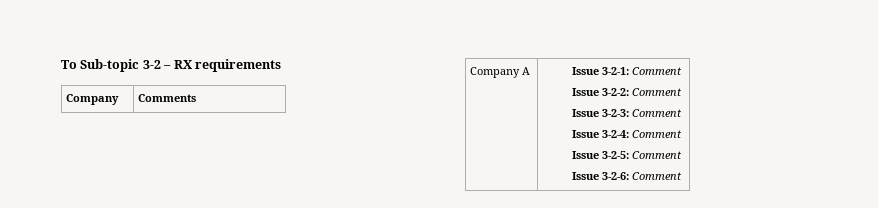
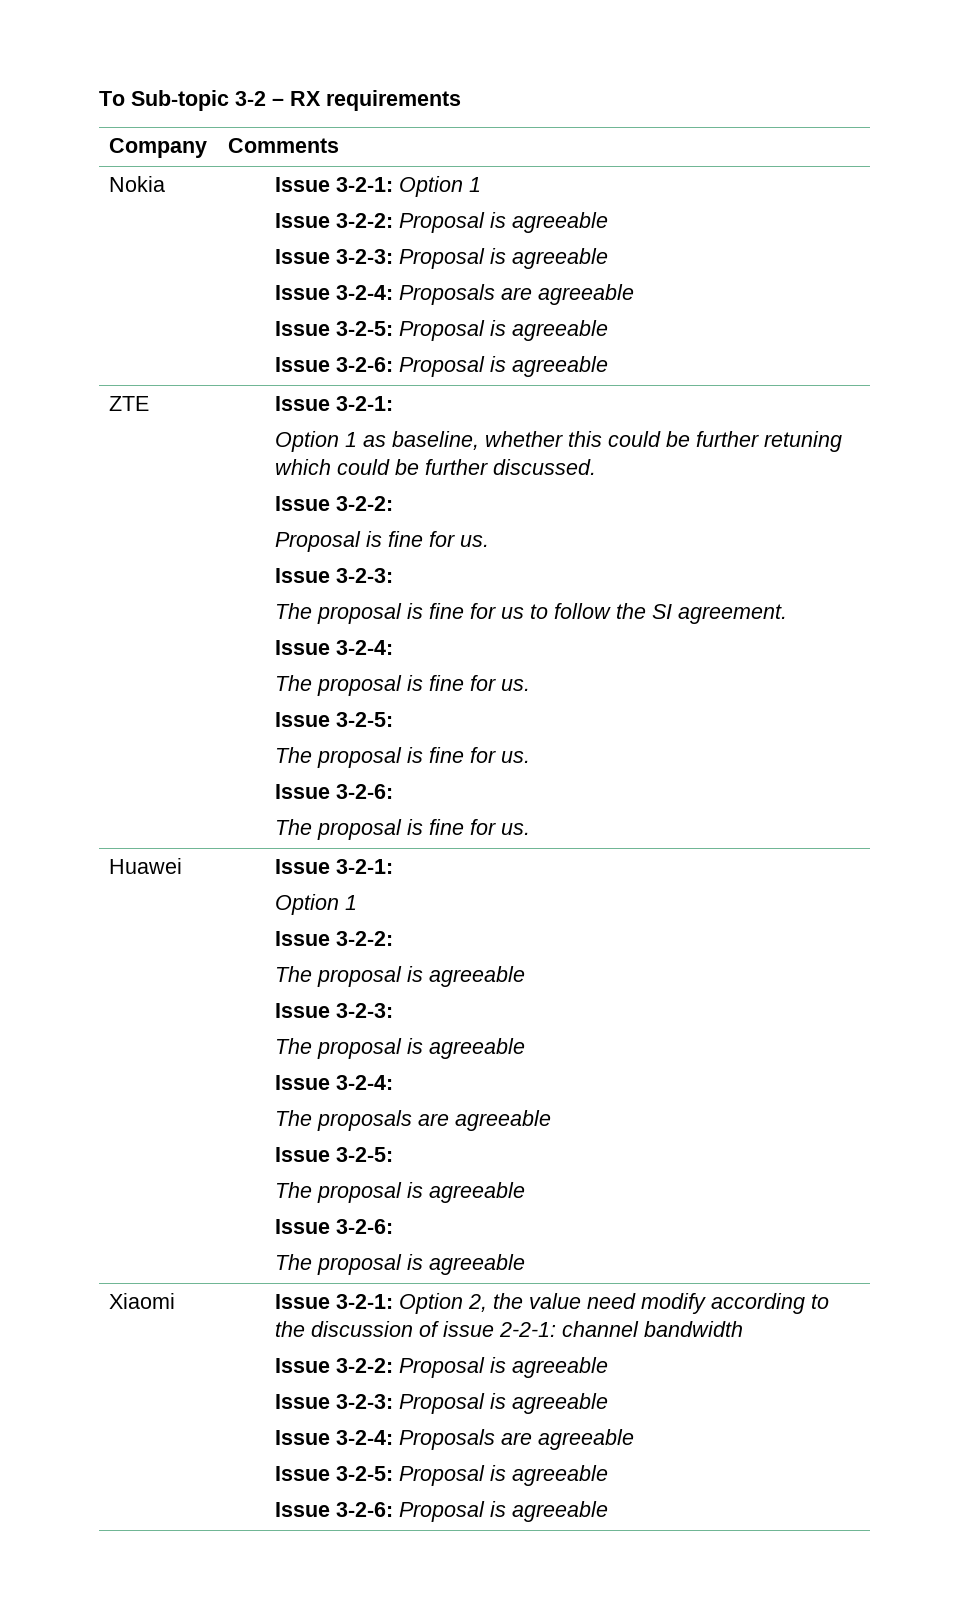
[470,67,531,78] [572,67,683,75] [572,88,683,96] [572,109,683,117] [572,130,683,138] [572,151,683,159] [572,172,683,180] Company A | Issue 3-2-1: Comment // Issue 3-2-2: Comment // Issue 3-2-3: Comment // Issue 3-2-4: Comment // Issue 3-2-5: Comment // Issue 3-2-6: Comment -> [109,176,166,192] [274,176,481,197] [274,212,608,233] [274,248,608,269] [274,284,634,305] [274,320,608,341] [274,356,608,377] [109,396,150,411] [274,396,393,411] [274,431,842,452] [274,459,596,475] [274,496,393,511] [274,531,489,552] [274,568,393,583] [274,603,787,624] [274,640,393,655] [274,675,530,696] [274,712,393,727] [274,747,530,768] [274,784,393,799] [274,819,530,840] [109,858,183,874] [274,859,393,874] [274,894,357,915] [274,931,393,946] [274,966,525,987] [274,1003,393,1018] [274,1038,525,1059] [274,1075,393,1090] [274,1110,551,1131] [274,1147,393,1162] [274,1182,525,1203] [274,1219,393,1234] [274,1254,525,1275] [109,1293,176,1309] [274,1293,829,1314] [274,1321,743,1337] [274,1357,608,1378] [274,1393,608,1414] [274,1429,634,1450] [274,1465,608,1486] [274,1501,608,1522] Nokia | Issue 3-2-1: Option 1 // Issue 3-2-2: Proposal is agreeable // Issue 3-2-3: Proposal is agreeable // Issue 3-2-4: Proposals are agreeable // Issue 3-2-5: Proposal is agreeable // Issue 3-2-6: Proposal is agreeable // ZTE | Issue 3-2-1: // Option 1 as baseline, whether this could be further retuning which could be further discussed. // Issue 3-2-2: // Proposal is fine for us. // Issue 3-2-3: // The proposal is fine for us to follow the SI agreement. // Issue 3-2-4: // The proposal is fine for us. // Issue 3-2-5: // The proposal is fine for us. // Issue 3-2-6: // The proposal is fine for us. // Huawei | Issue 3-2-1: // Option 1 // Issue 3-2-2: // The proposal is agreeable // Issue 3-2-3: // The proposal is agreeable // Issue 3-2-4: // The proposals are agreeable // Issue 3-2-5: // The proposal is agreeable // Issue 3-2-6: // The proposal is agreeable // Xiaomi | Issue 3-2-1: Option 2, the value need modify according to the discussion of issue 2-2-1: channel bandwidth // Issue 3-2-2: Proposal is agreeable // Issue 3-2-3: Proposal is agreeable // Issue 3-2-4: Proposals are agreeable // Issue 3-2-5: Proposal is agreeable // Issue 3-2-6: Proposal is agreeable

